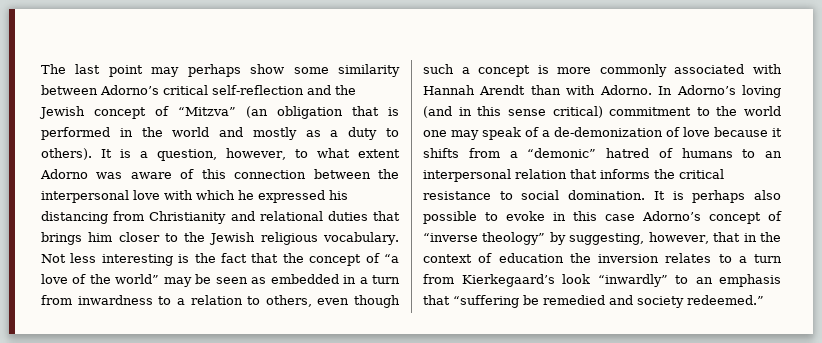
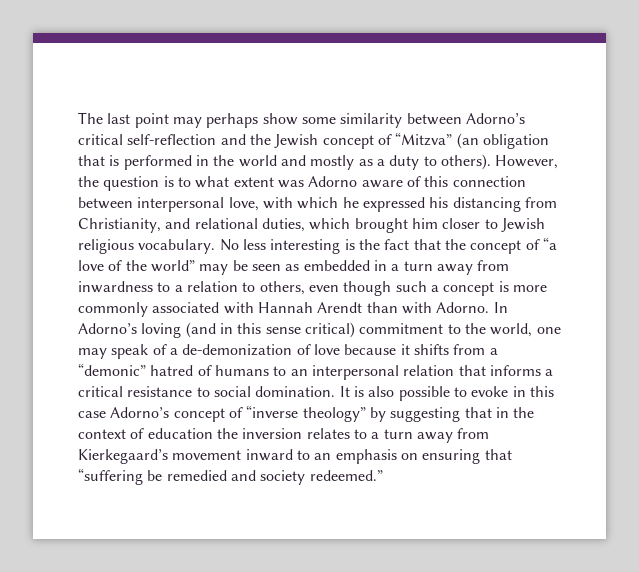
[101,148,287,161] It is a question, however, -> [495,155,559,169] [78,176,174,191] However, the question is
[40,169,123,179] Adorno was -> [277,176,358,188] was Adorno
[378,169,399,179] [41,190,160,203] the interpersonal love -> [137,197,259,212] interpersonal love,
[149,211,227,224] Christianity -> [78,218,161,233] Christianity,
[327,211,400,221] [41,232,82,245] duties that brings -> [261,218,408,233] duties, which brought
[184,232,206,242] the -> (498, 224) none
[41,254,66,263] Not -> [219,239,239,251] No
(400, 279) none -> [436,264,473,275] away
[744,106,781,116] world -> [490,323,533,337] world,
[654,169,675,179] the -> [545,369,554,376] a
[692,190,746,203] perhaps -> (364, 391) none
[569,232,709,245] suggesting, however, -> [390,407,461,422] suggesting
(782, 258) none -> [416,432,453,443] away
[562,274,668,287] look “inwardly” -> [172,449,293,461] movement inward
(781, 280) none -> [400,449,481,464] on ensuring

